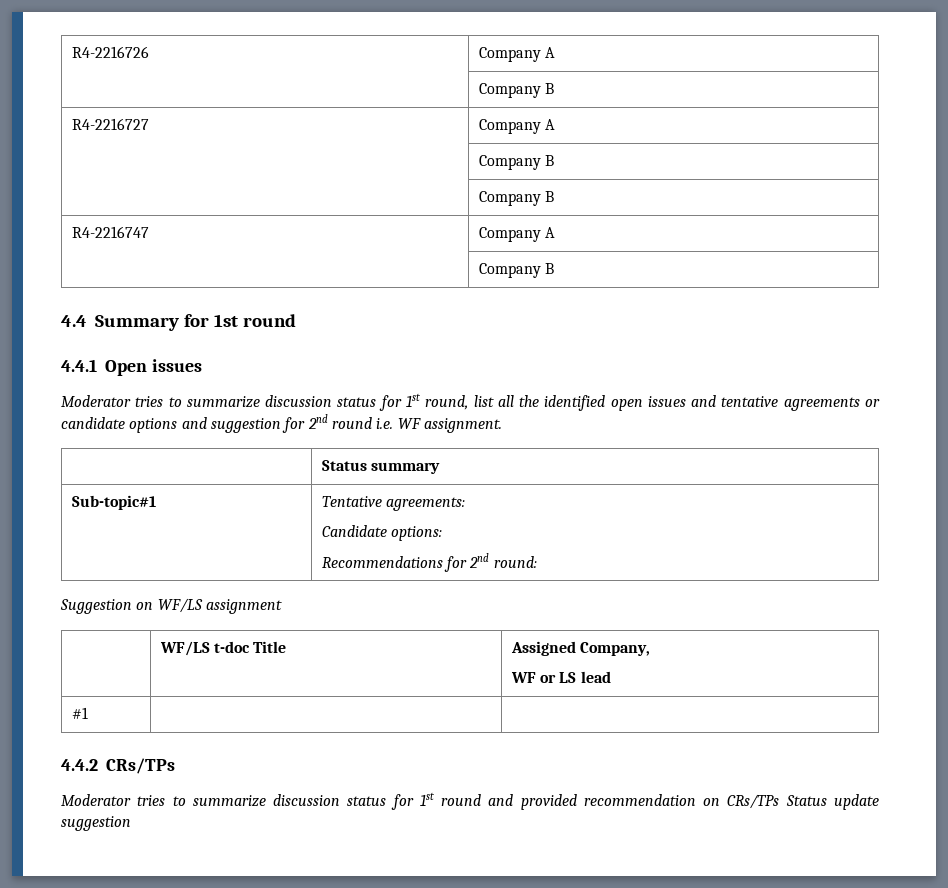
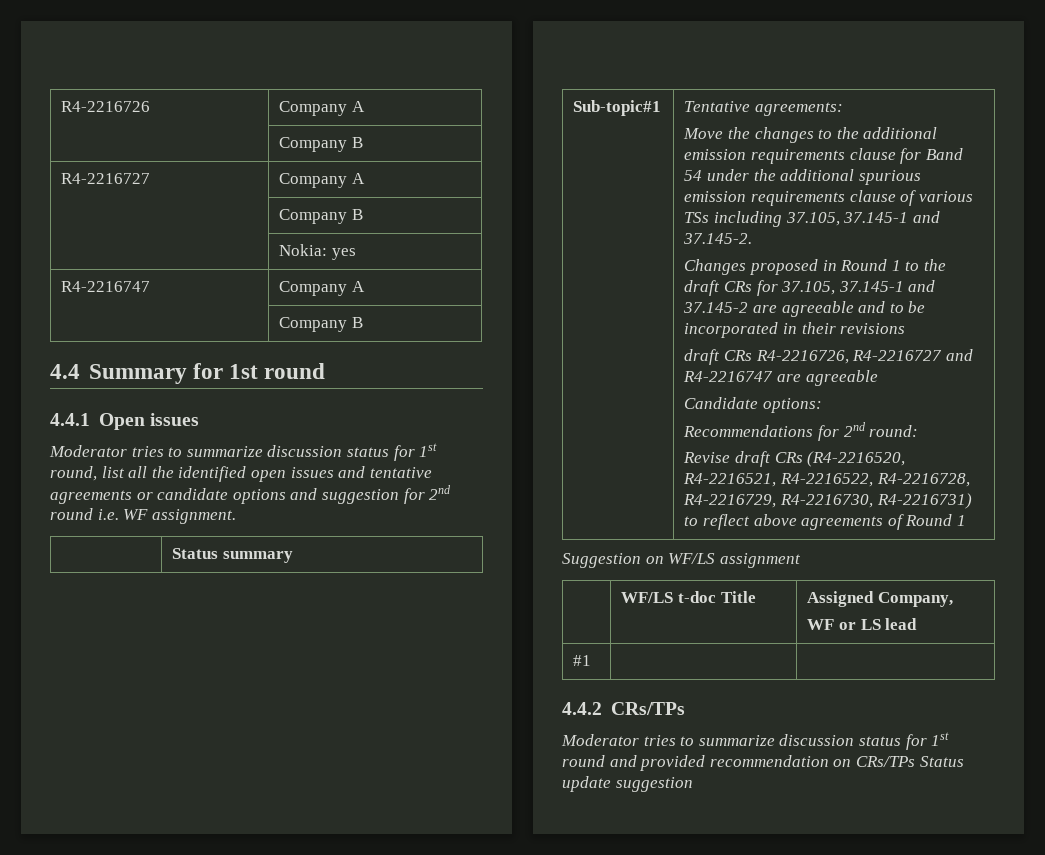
[478,191,555,206] Company B -> [279,244,356,260] Nokia: yes
(466, 504) none -> [683,127,938,143] [684,148,963,164] [684,169,921,185] [684,190,973,206] [684,211,940,227] [683,233,753,244] [684,259,946,275] [684,280,936,296] [683,301,926,317] [684,322,906,338] [684,349,973,365] [683,370,878,386] // Move the changes to the additional emission requirements clause for Band 54 under the additional spurious emission requirements clause of various TSs including 37.105, 37.145-1 and 37.145-2. // Changes proposed in Round 1 to the draft CRs for 37.105, 37.145-1 and 37.145-2 are agreeable and to be incorporated in their revisions // draft CRs R4-2216726, R4-2216727 and R4-2216747 are agreeable
(537, 562) none -> [683,451,906,467] [683,473,970,487] [683,493,972,509] [684,514,966,530] // Revise draft CRs (R4-2216520, R4-2216521, R4-2216522, R4-2216728, R4-2216729, R4-2216730, R4-2216731) to reflect above agreements of Round 1

